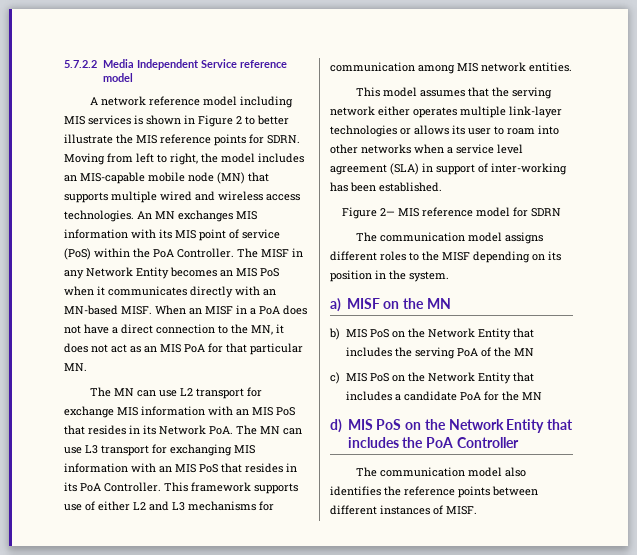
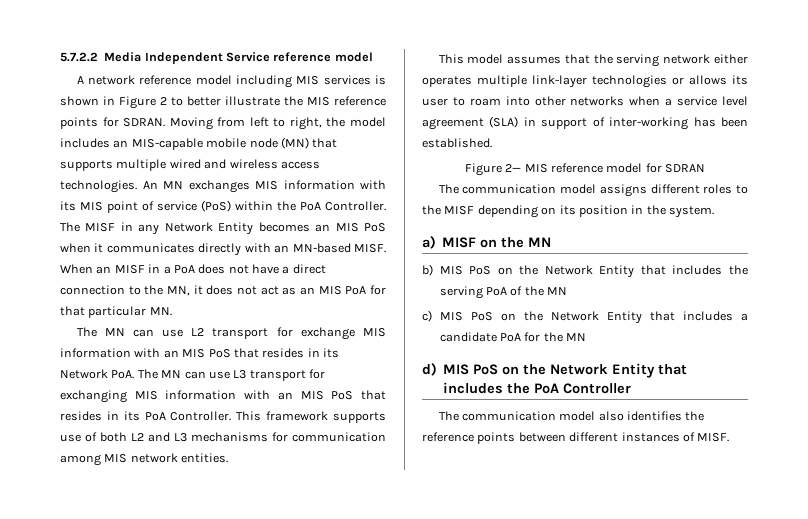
[267,135,300,144] SDRN. -> [123,118,166,127] SDRAN.
[98,501,130,511] either -> [100,432,127,442] both
[531,208,561,217] SDRN -> [665,164,706,173] SDRAN

